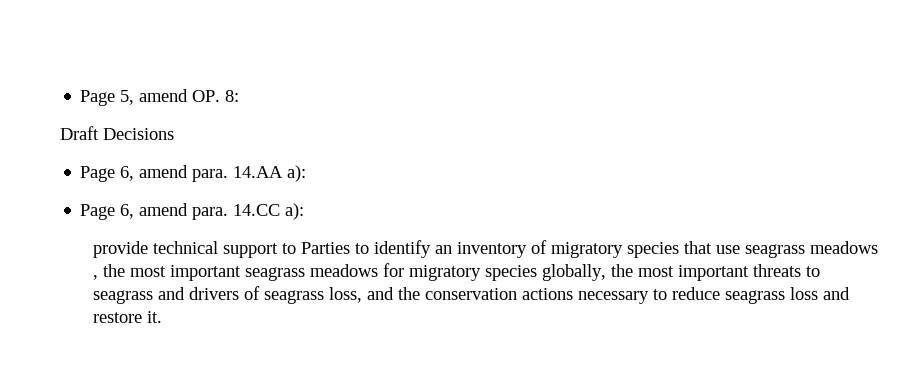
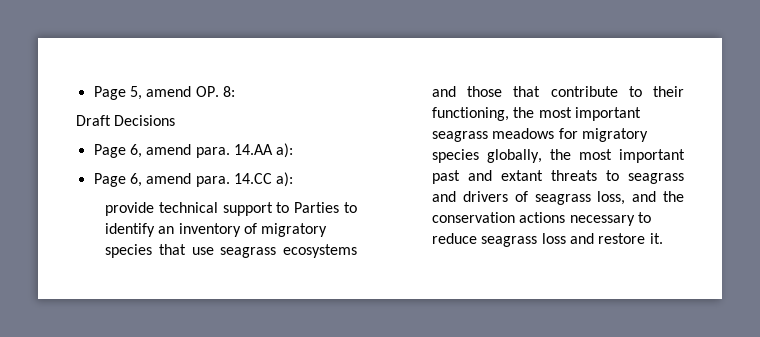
[810,241,879,254] [93,275,99,280] meadows , -> [283,244,357,258] [432,86,684,97] [432,107,510,121] ecosystems and those that contribute to their functioning,
(750, 273) none -> [432,170,544,184] past and extant

